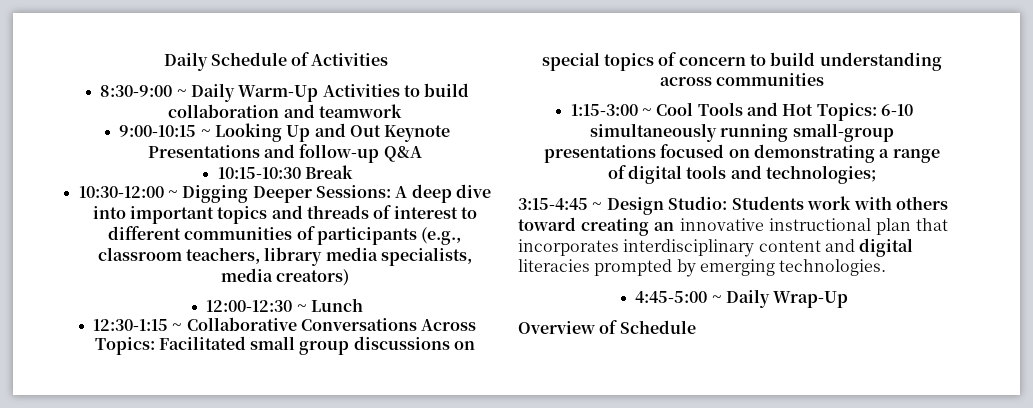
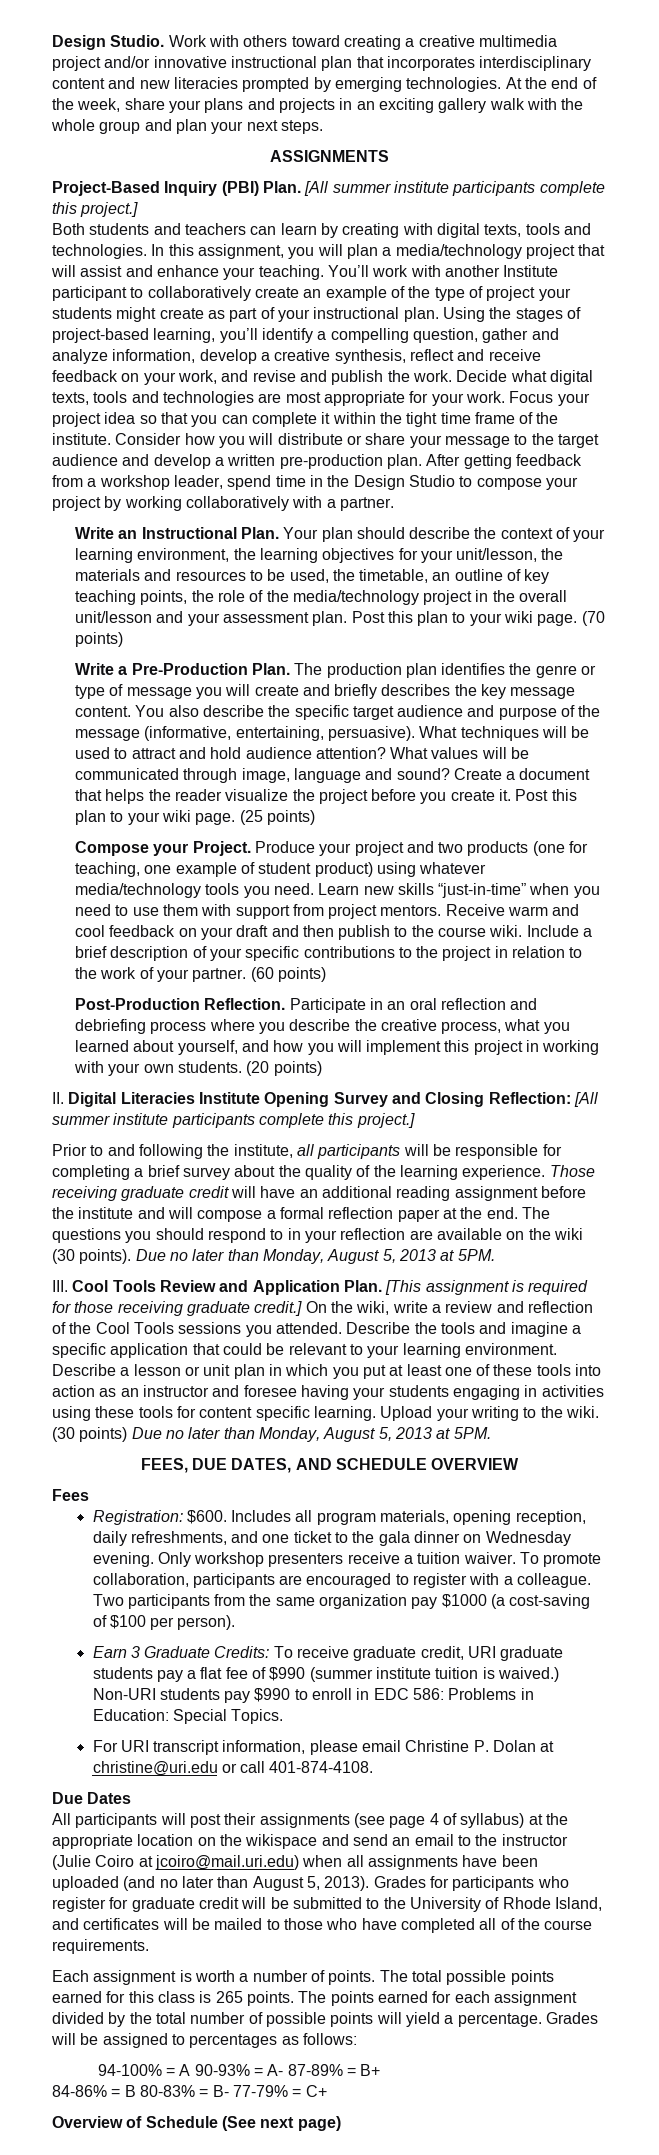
[163,52,389,71] [100,83,470,102] [168,104,403,118] [119,123,451,142] [147,144,422,163] [217,165,353,179] [78,184,491,203] [92,205,477,224] [108,226,462,245] [97,247,472,266] [220,268,349,286] [206,298,364,312] [93,317,477,331] [94,336,476,355] [541,52,942,71] [659,73,824,86] [570,102,913,121] [589,123,894,142] [544,144,940,163] [607,165,876,184] [518,196,948,215] [518,217,675,236] Daily Schedule of Activities // 8:30-9:00 ~ Daily Warm-Up Activities to build collaboration and teamwork // 9:00-10:15 ~ Looking Up and Out Keynote Presentations and follow-up Q&A // 10:15-10:30 Break // 10:30-12:00 ~ Digging Deeper Sessions: A deep dive into important topics and threads of interest to different communities of participants (e.g., classroom teachers, library media specialists, media creators) // 12:00-12:30 ~ Lunch // 12:30-1:15 ~ Collaborative Conversations Across Topics: Facilitated small group discussions on special topics of concern to build understanding across communities // 1:15-3:00 ~ Cool Tools and Hot Topics: 6-10 simultaneously running small-group presentations focused on demonstrating a range of digital tools and technologies; // 3:15-4:45 ~ Design Studio: Students work with others toward creating an -> [52,35,557,50] [52,56,151,71] Design Studio. Work with others toward creating a creative multimedia project and/or
[859,238,914,257] digital -> [139,80,170,89] new
[635,289,849,308] // 4:45-5:00 ~ Daily Wrap-Up -> [505,77,597,89] [52,98,584,113] [51,119,323,134] [270,150,389,162] [52,181,605,196] [52,202,139,217] [52,223,591,238] [52,244,606,259] [51,265,559,280] [52,286,571,301] [52,307,581,322] [52,328,559,343] [52,349,541,364] [52,370,593,385] [52,391,590,406] [52,412,559,427] [52,433,599,448] [52,454,582,469] [52,475,578,490] [52,496,394,511] [74,527,606,542] [74,548,564,563] [74,569,550,584] [74,590,568,605] [74,611,605,626] [74,632,123,647] [74,663,597,678] [74,684,576,699] [74,705,601,720] [74,726,590,741] [74,747,530,759] [74,768,591,783] [74,789,577,804] [74,810,315,825] [74,841,589,856] [74,862,487,877] [74,883,600,898] [74,904,580,919] [74,925,593,940] [74,946,583,961] [74,967,326,982] [74,998,538,1013] [74,1019,570,1034] [74,1040,600,1055] [73,1061,322,1076] [52,1092,598,1107] [52,1113,415,1128] [52,1144,562,1159] [52,1165,595,1180] [52,1186,586,1201] [52,1207,550,1222] [52,1228,583,1243] [52,1249,495,1264] [52,1280,589,1295] [52,1301,593,1316] [52,1322,581,1337] [52,1343,557,1358] [52,1364,602,1379] [52,1385,604,1400] [52,1406,599,1421] [52,1427,491,1442] [140,1458,520,1473] [52,1489,89,1501] [92,1510,586,1525] [92,1531,571,1546] [92,1552,602,1567] [92,1573,592,1588] [92,1594,591,1609] [92,1615,236,1630] [92,1646,564,1661] [92,1667,560,1682] [92,1688,534,1703] [92,1709,284,1724] [92,1740,555,1755] [92,1761,374,1776] [52,1792,132,1804] [52,1813,568,1828] [52,1834,568,1849] [52,1855,538,1870] [52,1876,569,1891] [52,1897,602,1912] [52,1918,593,1933] [52,1939,149,1954] [52,1970,554,1985] [52,1991,577,2006] [52,2012,598,2027] [51,2033,357,2048] [97,2064,381,2076] [52,2085,327,2097] At the end of the week, share your plans and projects in an exciting gallery walk with the whole group and plan your next steps. // ASSIGNMENTS // Project-Based Inquiry (PBI) Plan. [All summer institute participants complete this project.] // Both students and teachers can learn by creating with digital texts, tools and technologies. In this assignment, you will plan a media/technology project that will assist and enhance your teaching. You’ll work with another Institute participant to collaboratively create an example of the type of project your students might create as part of your instructional plan. Using the stages of project-based learning, you’ll identify a compelling question, gather and analyze information, develop a creative synthesis, reflect and receive feedback on your work, and revise and publish the work. Decide what digital texts, tools and technologies are most appropriate for your work. Focus your project idea so that you can complete it within the tight time frame of the institute. Consider how you will distribute or share your message to the target audience and develop a written pre-production plan. After getting feedback from a workshop leader, spend time in the Design Studio to compose your project by working collaboratively with a partner. // Write an Instructional Plan. Your plan should describe the context of your learning environment, the learning objectives for your unit/lesson, the materials and resources to be used, the timetable, an outline of key teaching points, the role of the media/technology project in the overall unit/lesson and your assessment plan. Post this plan to your wiki page. (70 points) // Write a Pre-Production Plan. The production plan identifies the genre or type of message you will create and briefly describes the key message content. You also describe the specific target audience and purpose of the message (informative, entertaining, persuasive). What techniques will be used to attract and hold audience attention? What values will be communicated through image, language and sound? Create a document that helps the reader visualize the project before you create it. Post this plan to your wiki page. (25 points) // Compose your Project. Produce your project and two products (one for teaching, one example of student product) using whatever media/technology tools you need. Learn new skills “just-in-time” when you need to use them with support from project mentors. Receive warm and cool feedback on your draft and then publish to the course wiki. Include a brief description of your specific contributions to the project in relation to the work of your partner. (60 points) // Post-Production Reflection. Participate in an oral reflection and debriefing process where you describe the creative process, what you learned about yourself, and how you will implement this project in working with your own students. (20 points) // II. Digital Literacies Institute Opening Survey and Closing Reflection: [All summer institute participants complete this project.] // Prior to and following the institute, all participants will be responsible for completing a brief survey about the quality of the learning experience. Those receiving graduate credit will have an additional reading assignment before the institute and will compose a formal reflection paper at the end. The questions you should respond to in your reflection are available on the wiki (30 points). Due no later than Monday, August 5, 2013 at 5PM. // III. Cool Tools Review and Application Plan. [This assignment is required for those receiving graduate credit.] On the wiki, write a review and reflection of the Cool Tools sessions you attended. Describe the tools and imagine a specific application that could be relevant to your learning environment. Describe a lesson or unit plan in which you put at least one of these tools into action as an instructor and foresee having your students engaging in activities using these tools for content specific learning. Upload your writing to the wiki. (30 points) Due no later than Monday, August 5, 2013 at 5PM. // FEES, DUE DATES, AND SCHEDULE OVERVIEW // Fees // Registration: $600. Includes all program materials, opening reception, daily refreshments, and one ticket to the gala dinner on Wednesday evening. Only workshop presenters receive a tuition waiver. To promote collaboration, participants are encouraged to register with a colleague. Two participants from the same organization pay $1000 (a cost-saving of $100 per person). // Earn 3 Graduate Credits: To receive graduate credit, URI graduate students pay a flat fee of $990 (summer institute tuition is waived.) Non-URI students pay $990 to enroll in EDC 586: Problems in Education: Special Topics. // For URI transcript information, please email Christine P. Dolan at christine@uri.edu or call 401-874-4108. // Due Dates // All participants will post their assignments (see page 4 of syllabus) at the appropriate location on the wikispace and send an email to the instructor (Julie Coiro at jcoiro@mail.uri.edu) when all assignments have been uploaded (and no later than August 5, 2013). Grades for participants who register for graduate credit will be submitted to the University of Rhode Island, and certificates will be mailed to those who have completed all of the course requirements. // Each assignment is worth a number of points. The total possible points earned for this class is 265 points. The points earned for each assignment divided by the total number of possible points will yield a percentage. Grades will be assigned to percentages as follows: // 94-100% = A 90-93% = A- 87-89% = B+ // 84-86% = B 80-83% = B- 77-79% = C+
(696, 327) none -> [221,2116,341,2131] (See next page)

